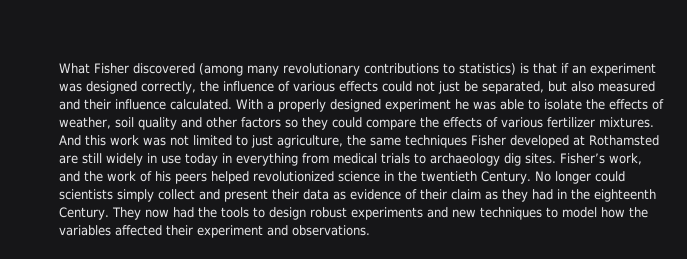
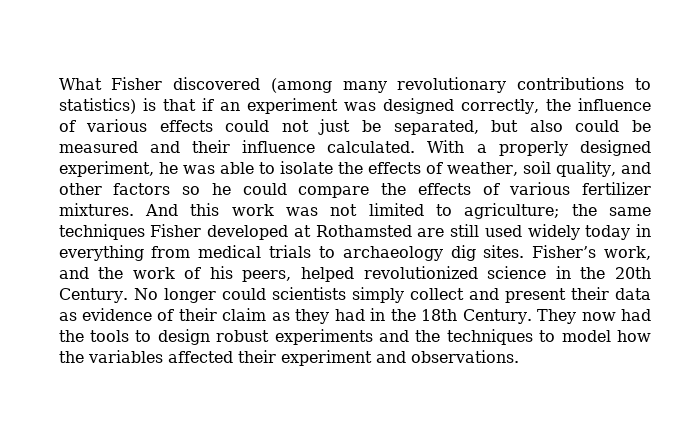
(594, 86) none -> [575,120,651,132] could be
[384,99,451,112] experiment -> [58,161,154,177] experiment,
[137,117,177,130] quality -> [555,161,616,177] quality,
[301,117,328,130] they -> [211,183,231,195] he
[250,135,343,148] just agriculture, -> [464,203,560,219] agriculture;
[105,153,181,166] widely in use -> [484,224,580,240] used widely
[174,173,207,184] peers -> [242,270,292,282] peers,
[420,171,477,182] twentieth -> [615,267,651,279] 20th
[593,189,656,202] eighteenth -> [421,309,458,321] 18th
[451,209,476,218] new -> [415,330,441,342] the

